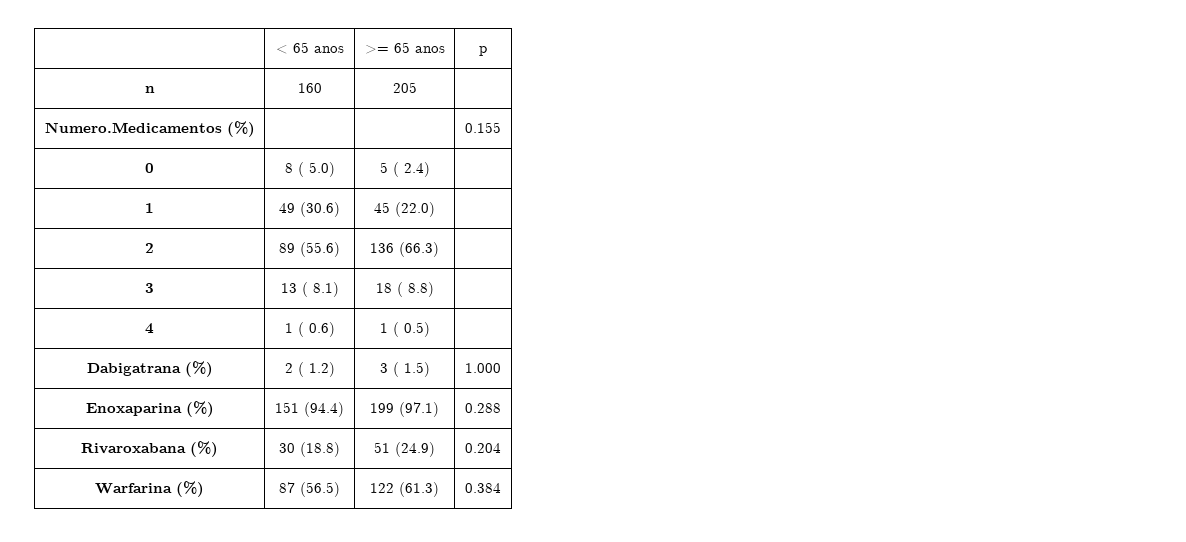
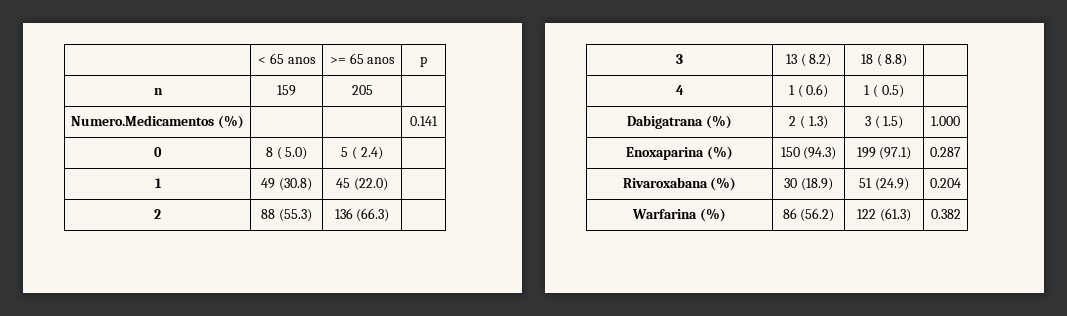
[297,83,322,93] 160 -> [277,85,296,96] 159
[465,122,501,133] 0.155 -> [410,116,438,126] 0.141
[300,202,340,217] (30.6) -> [278,178,312,191] (30.8)
[279,242,340,257] 89 (55.6) -> [261,209,312,222] 88 (55.3)
[312,282,339,297] 8.1) -> [809,54,832,67] 8.2)
[308,362,335,377] 1.2) -> [808,116,828,129] 1.3)
[275,402,344,417] 151 (94.4) -> [780,147,837,160] 150 (94.3)
[465,403,501,413] 0.288 -> [930,147,961,157] 0.287
[300,442,340,457] (18.8) -> [800,178,833,191] (18.9)
[279,482,340,497] 87 (56.5) -> [782,208,835,222] 86 (56.2)
[465,483,501,493] 0.384 -> [930,209,961,219] 0.382

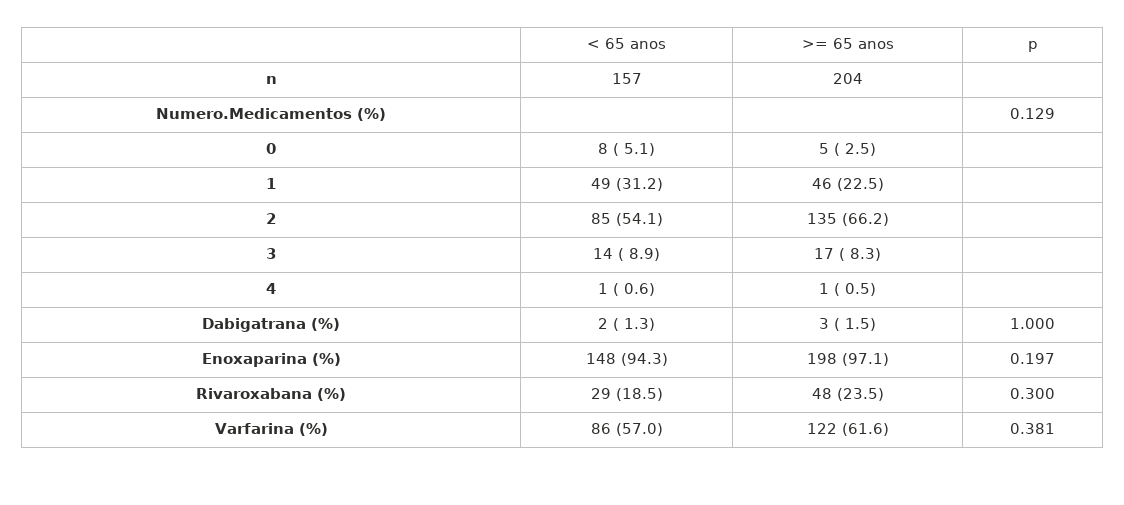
[277,85,296,96] [351,85,373,95] 159 | 205 -> [611,73,642,84] [832,73,863,84] 157 | 204
[410,116,438,126] 0.141 -> [1010,108,1055,119] 0.129
[285,147,308,160] 5.0) -> [624,143,655,156] 5.1)
[360,147,383,160] 2.4) -> [845,143,876,156] 2.5)
[278,178,312,191] [336,178,388,191] [154,209,161,219] [261,209,312,222] [334,208,390,222] [676,54,683,64] [785,54,832,67] [860,54,908,67] (30.8) | 45 (22.0) | // 2 | 88 (55.3) | 136 (66.3) | // 3 | 13 ( 8.2) | 18 ( 8.8) -> [615,178,663,191] [811,178,884,191] [266,213,276,224] [590,213,663,226] [806,213,889,226] [266,248,276,259] [593,248,660,261] [814,248,881,261] (31.2) | 46 (22.5) | // 2 | 85 (54.1) | 135 (66.2) | // 3 | 14 ( 8.9) | 17 ( 8.3)
[780,147,800,157] 150 -> [585,353,616,364] 148
[856,147,876,158] 199 -> [806,353,837,364] 198
[930,147,961,157] 0.287 -> [1010,353,1055,364] 0.197
[784,178,833,191] [859,178,909,191] [930,178,961,188] [632,209,698,219] 30 (18.9) | 51 (24.9) | 0.204 // Warfarina -> [590,388,663,401] [811,388,884,401] [1010,388,1055,399] [214,423,294,434] 29 (18.5) | 48 (23.5) | 0.300 // Varfarina
[800,208,835,222] (56.2) -> [615,423,663,436] (57.0)
[879,208,911,222] [930,209,961,219] (61.3) | 0.382 -> [841,423,889,436] [1010,423,1055,434] (61.6) | 0.381

